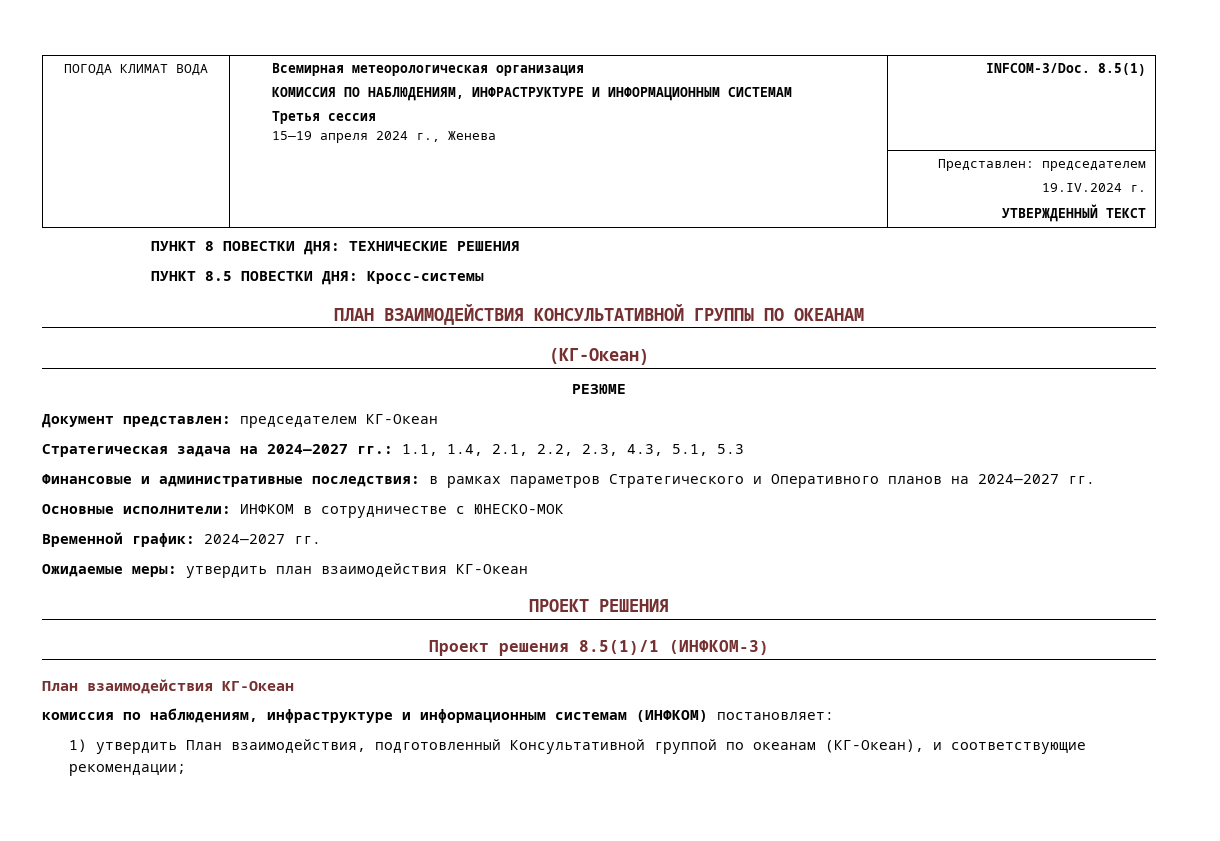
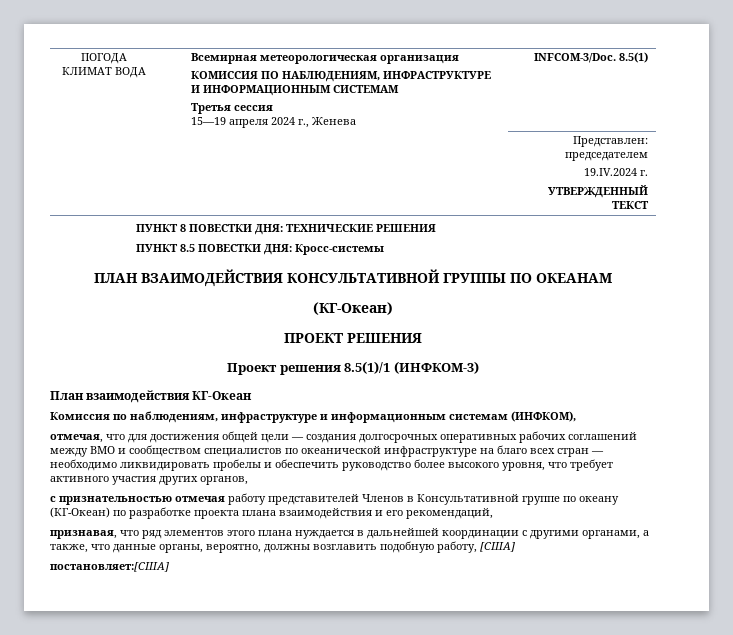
[572,384,626,394] [42,414,438,428] [42,444,744,457] [42,474,1095,488] [42,504,564,518] [42,532,321,547] [42,563,528,578] // РЕЗЮМЕ // Документ представлен: председателем КГ-Океан // Стратегическая задача на 2024—2027 гг.: 1.1, 1.4, 2.1, 2.2, 2.3, 4.3, 5.1, 5.3 // Финансовые и административные последствия: в рамках параметров Стратегического и Оперативного планов на 2024—2027 гг. // Основные исполнители: ИНФКОМ в сотрудничестве с ЮНЕСКО-МОК // Временной график: 2024—2027 гг. // Ожидаемые меры: утвердить план взаимодействия КГ-Океан -> (393, 308) none
[42,712,114,720] комиссия -> [50,412,110,420] Комиссия
[636,710,834,722] [69,739,1087,754] [69,764,187,776] (ИНФКОМ) постановляет: // 1) утвердить План взаимодействия, подготовленный Консультативной группой по океанам (КГ-Океан), и соответствующие рекомендации; -> [511,411,576,422] [50,431,637,443] [50,445,604,457] [50,459,613,471] [50,476,248,485] [50,493,619,505] [50,507,493,519] [50,528,649,539] [50,541,515,553] [50,562,169,572] (ИНФКОМ), // отмечая, что для достижения общей цели — создания долгосрочных оперативных рабочих соглашений между ВМО и сообществом специалистов по океанической инфраструктуре на благо всех стран — необходимо ликвидировать пробелы и обеспечить руководство более высокого уровня, что требует активного участия других органов, // с признательностью отмечая работу представителей Членов в Консультативной группе по океану (КГ-Океан) по разработке проекта плана взаимодействия и его рекомендаций, // признавая, что ряд элементов этого плана нуждается в дальнейшей координации с другими органами, а также, что данные органы, вероятно, должны возглавить подобную работу, [США] // постановляет:[США]

